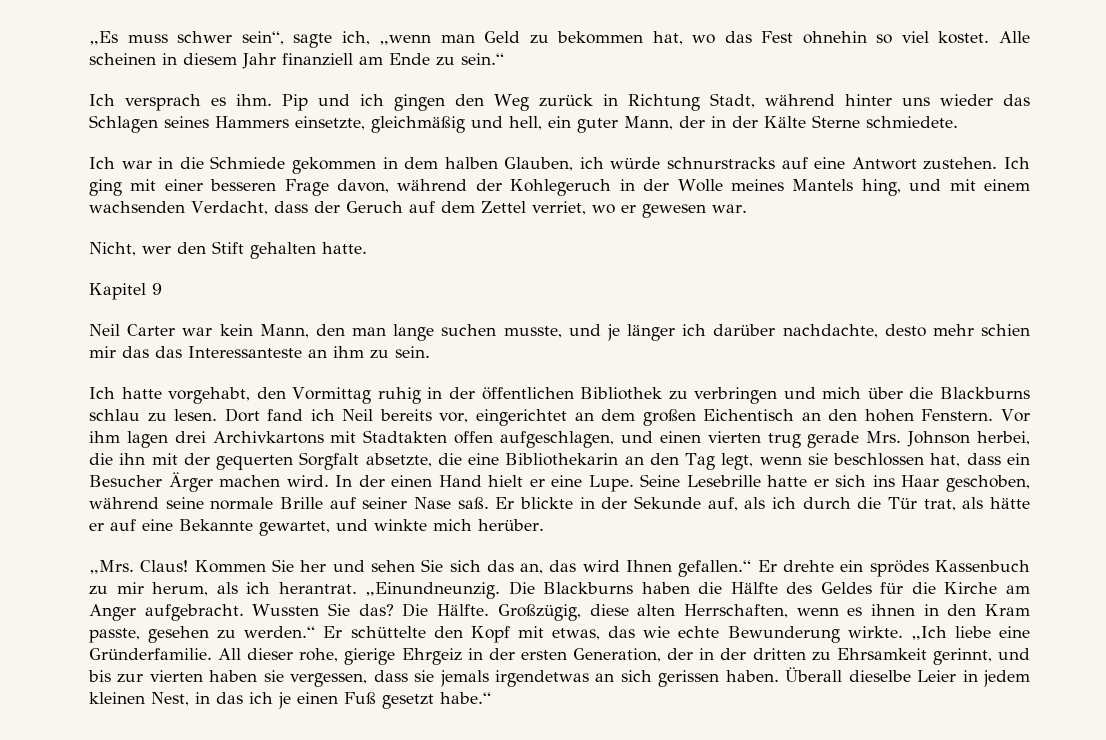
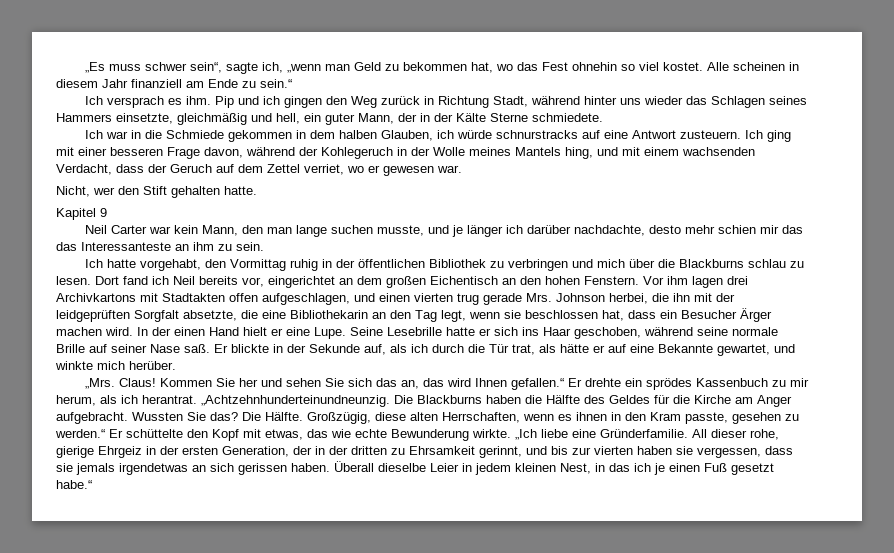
[923,157,998,170] zustehen. -> [680,130,742,139] zusteuern.
[216,455,294,470] gequerten -> [56,310,130,322] leidgeprüften
[365,582,501,599] „Einundneunzig. -> [201,395,390,407] „Achtzehnhunderteinundneunzig.

